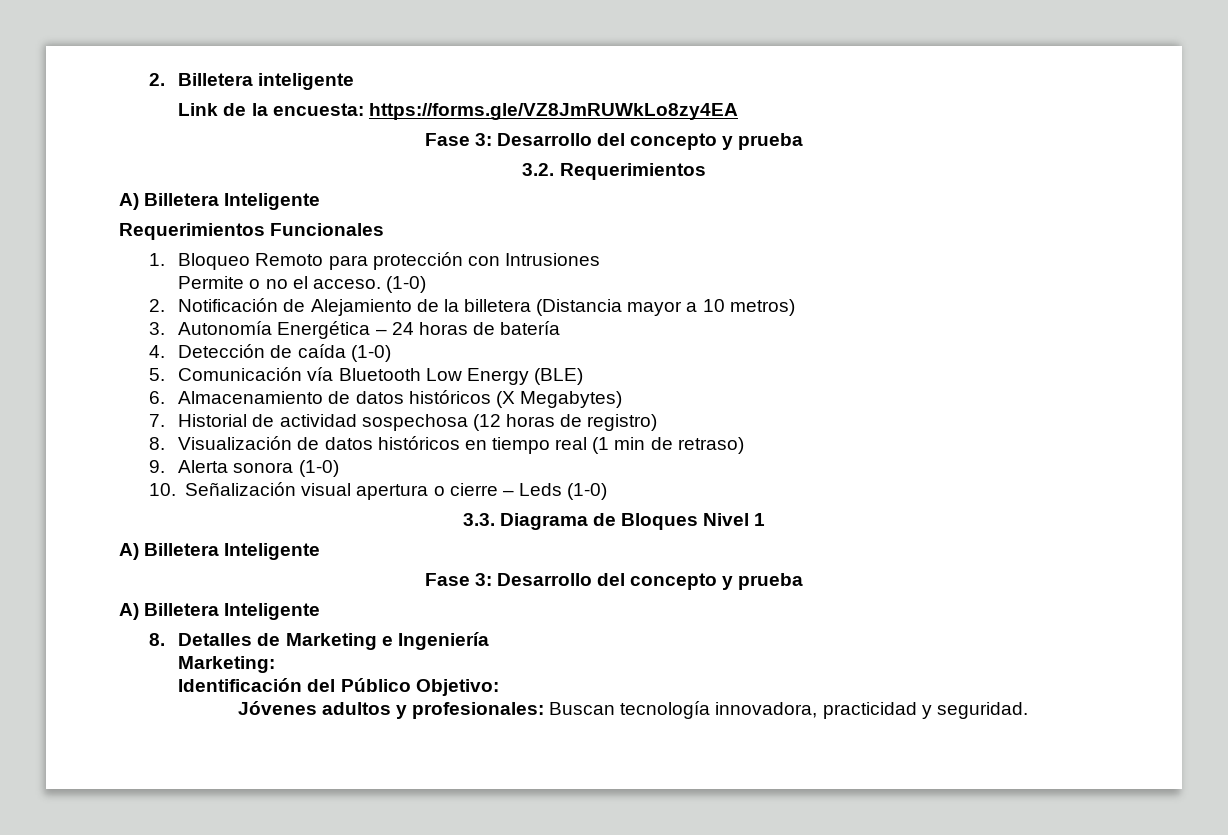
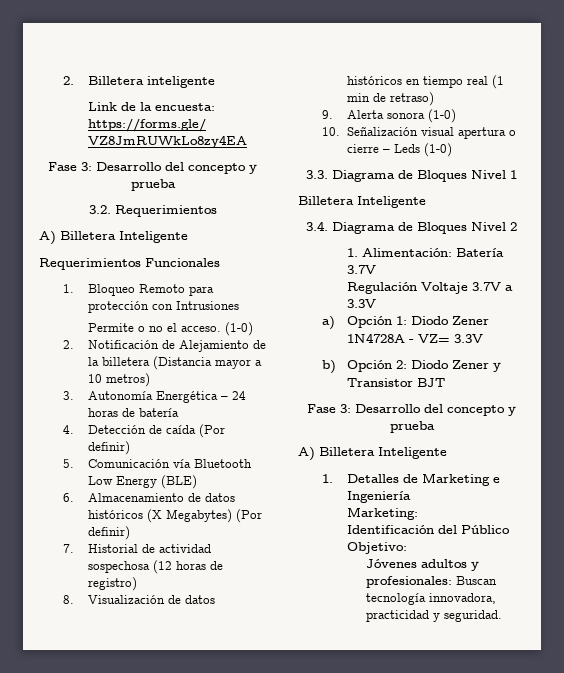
[350,345,391,362] (1-0) -> [198,424,225,438] [87,441,130,455] (Por definir)
(622, 399) none -> [235,509,262,523] [87,526,130,540] (Por definir)
[119,543,321,560] A) Billetera Inteligente -> [298,196,426,208] [306,221,517,234] [346,248,504,257] [346,265,376,274] [346,282,513,294] [346,299,376,308] [322,316,489,330] [346,333,483,343] [322,360,501,374] [346,378,445,387] Billetera Inteligente // 3.4. Diagrama de Bloques Nivel 2 // 1. Alimentación: Batería 3.7V // Regulación Voltaje 3.7V a 3.3V // a) Opción 1: Diodo Zener 1N4728A - VZ= 3.3V // b) Opción 2: Diodo Zener y Transistor BJT
[148,633,165,646] 8. -> [322,474,334,483] 1.

